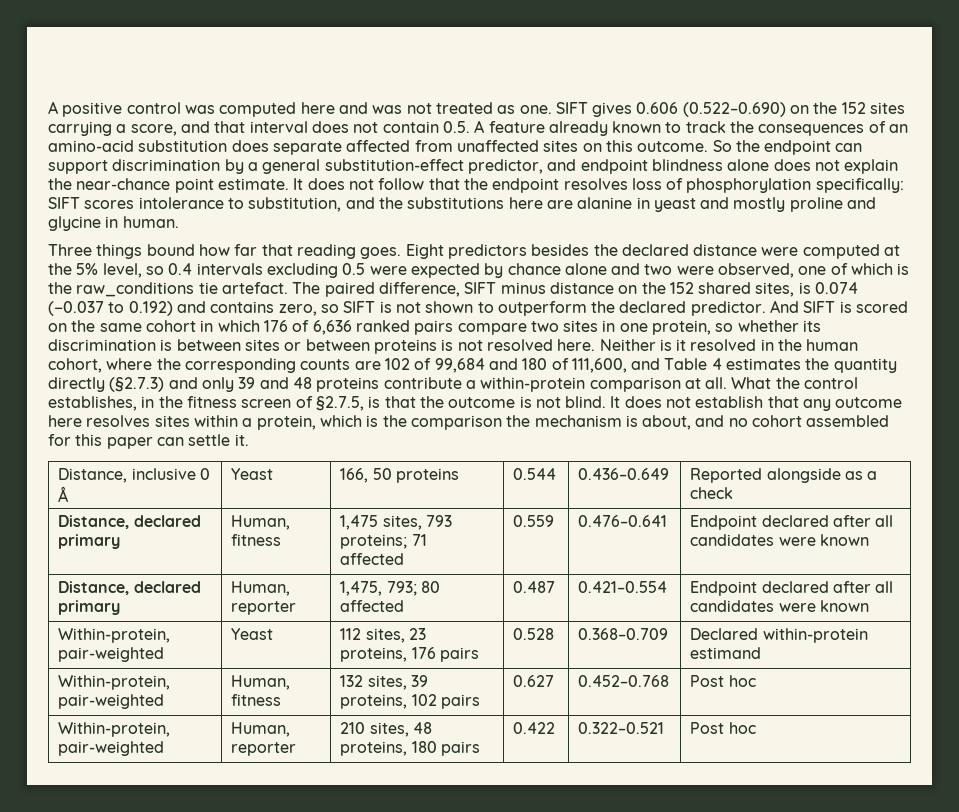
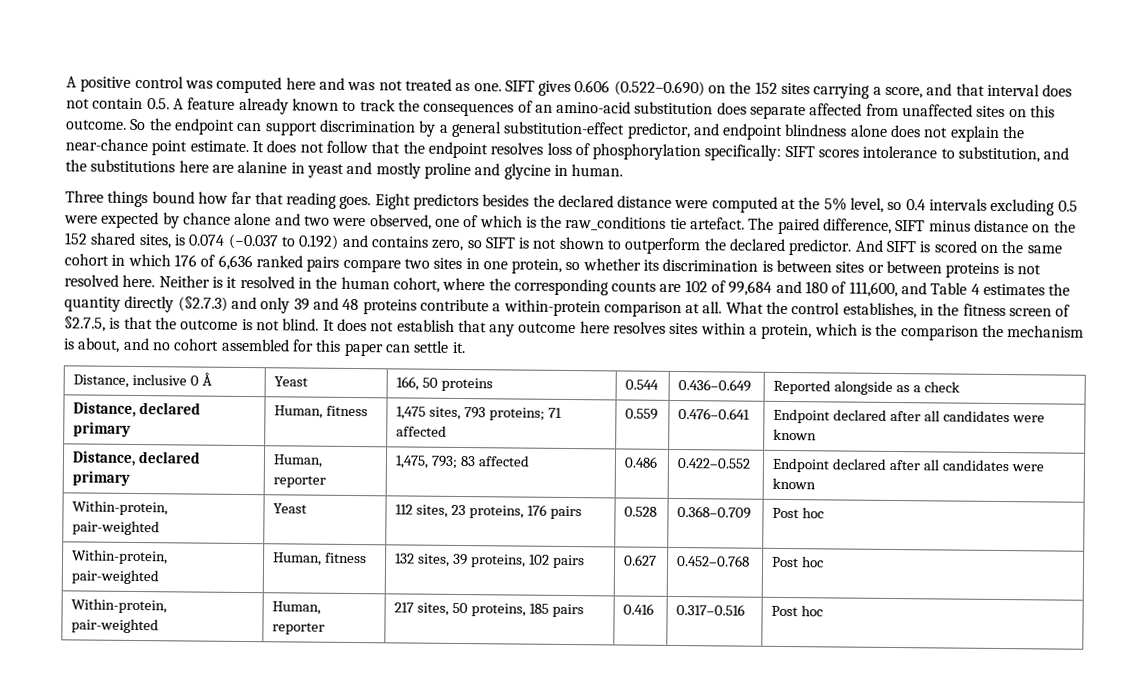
[420,581,440,593] [340,600,405,612] [513,581,556,593] [578,581,668,593] 80 affected | 0.487 | 0.421–0.554 -> [460,455,530,467] [624,456,659,468] [677,458,752,469] 83 affected | 0.486 | 0.422–0.552
[690,628,868,643] [690,647,762,659] Declared within-protein estimand -> [772,507,825,519] Post hoc
[340,722,432,737] [340,741,480,756] [513,722,556,734] [578,722,665,734] 210 sites, 48 proteins, 180 pairs | 0.422 | 0.322–0.521 -> [394,602,584,618] [623,603,655,615] [676,604,746,616] 217 sites, 50 proteins, 185 pairs | 0.416 | 0.317–0.516

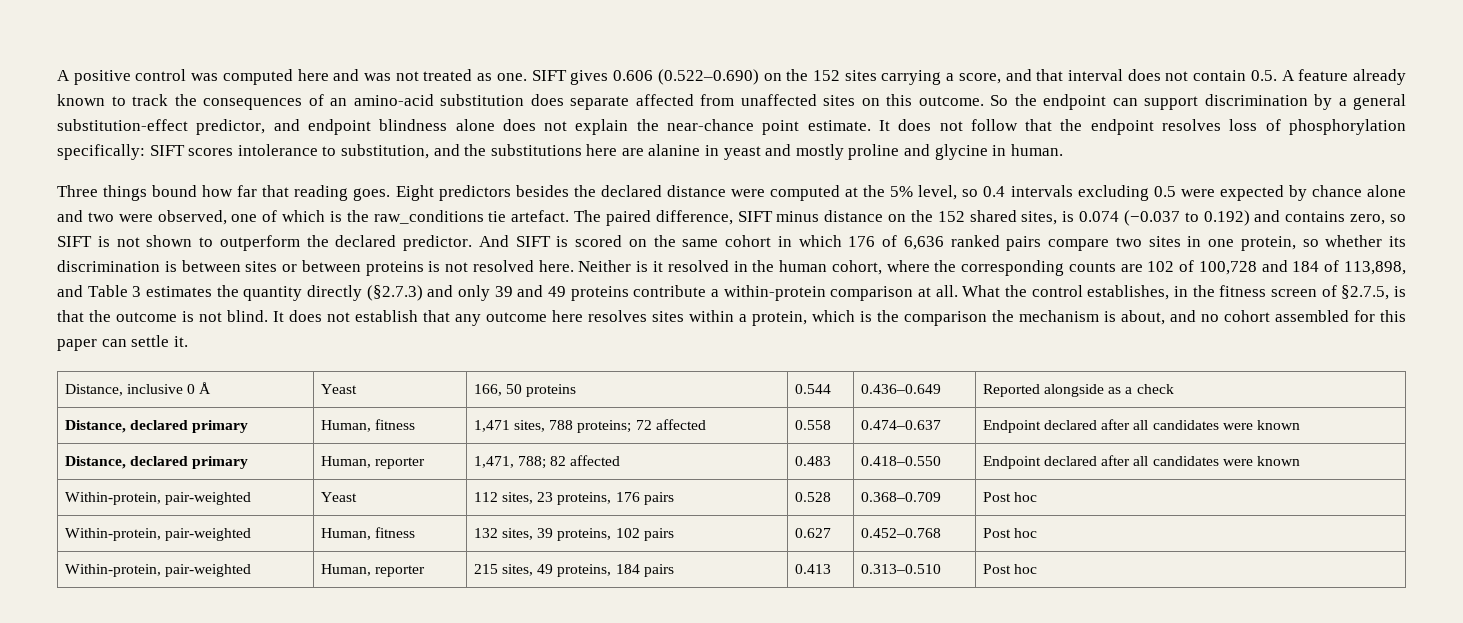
[728,280,898,298] 99,684 and 180 of 111,600, -> [1198,260,1406,275] 100,728 and 184 of 113,898,
[970,283,980,295] 4 -> [132,286,142,297] 3
[342,298,360,311] 48 -> [548,286,567,297] 49
[396,406,562,421] [396,425,448,437] [625,408,659,420] [678,408,751,420] 1,475 sites, 793 proteins; 71 affected | 0.559 | 0.476–0.641 -> [473,419,706,433] [794,420,831,430] [860,420,941,430] 1,471 sites, 788 proteins; 72 affected | 0.558 | 0.474–0.637
[395,455,530,469] [624,456,659,468] [677,458,752,469] 1,475, 793; 83 affected | 0.486 | 0.422–0.552 -> [473,455,621,469] [794,456,831,466] [860,456,941,466] 1,471, 788; 82 affected | 0.483 | 0.418–0.550
[394,602,584,618] [623,603,655,615] [676,604,746,616] 217 sites, 50 proteins, 185 pairs | 0.416 | 0.317–0.516 -> [473,564,674,577] [794,564,831,574] [860,564,941,574] 215 sites, 49 proteins, 184 pairs | 0.413 | 0.313–0.510

